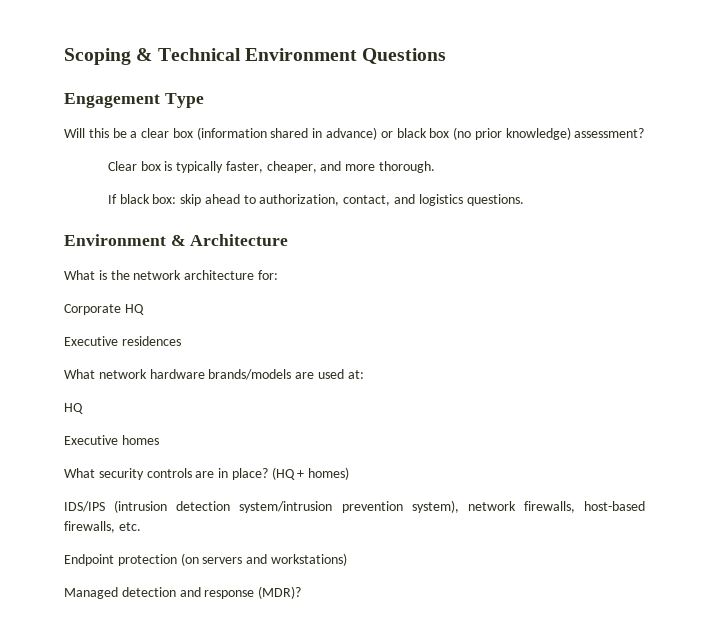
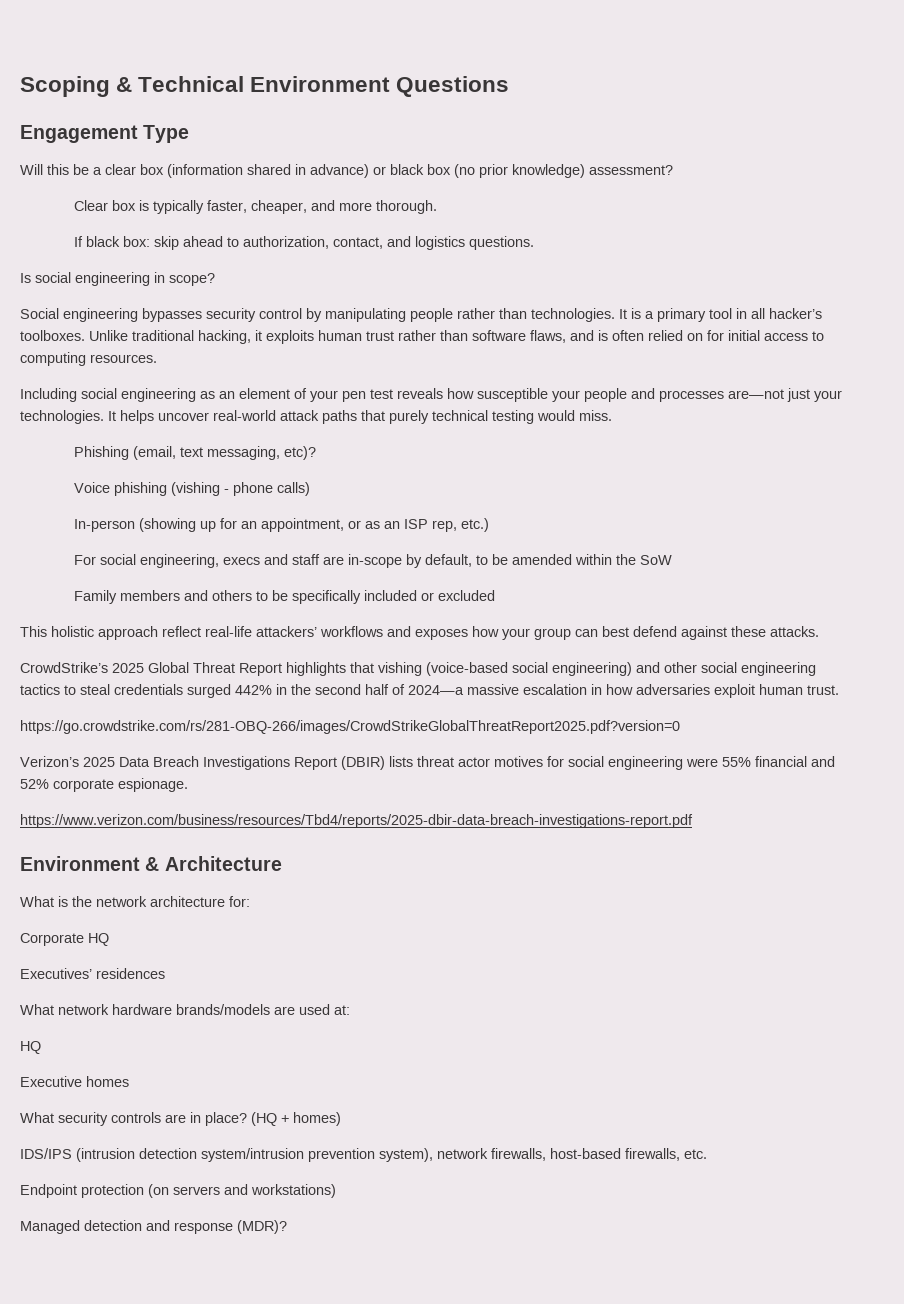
(524, 200) none -> [20,272,215,286] [20,308,822,322] [20,330,824,344] [20,352,157,366] [20,388,842,402] [20,410,612,424] [74,446,317,460] [74,482,311,496] [74,518,490,532] [74,554,673,568] [74,590,496,604] [20,626,819,640] [20,662,816,676] [20,684,839,698] [20,720,680,734] [20,756,835,770] [20,778,188,792] [20,814,693,828] // Is social engineering in scope? // Social engineering bypasses security control by manipulating people rather than technologies. It is a primary tool in all hacker’s toolboxes. Unlike traditional hacking, it exploits human trust rather than software flaws, and is often relied on for initial access to computing resources. // Including social engineering as an element of your pen test reveals how susceptible your people and processes are—not just your technologies. It helps uncover real-world attack paths that purely technical testing would miss. // Phishing (email, text messaging, etc)? // Voice phishing (vishing - phone calls) // In-person (showing up for an appointment, or as an ISP rep, etc.) // For social engineering, execs and staff are in-scope by default, to be amended within the SoW // Family members and others to be specifically included or excluded // This holistic approach reflect real-life attackers’ workflows and exposes how your group can best defend against these attacks. // CrowdStrike’s 2025 Global Threat Report highlights that vishing (voice-based social engineering) and other social engineering tactics to steal credentials surged 442% in the second half of 2024—a massive escalation in how adversaries exploit human trust. // https://go.crowdstrike.com/rs/281-OBQ-266/images/CrowdStrikeGlobalThreatReport2025.pdf?version=0 // Verizon’s 2025 Data Breach Investigations Report (DBIR) lists threat actor motives for social engineering were 55% financial and 52% corporate espionage. // https://www.verizon.com/business/resources/Tbd4/reports/2025-dbir-data-breach-investigations-report.pdf
[64,336,118,346] Executive -> [20,968,92,979] Executives’

